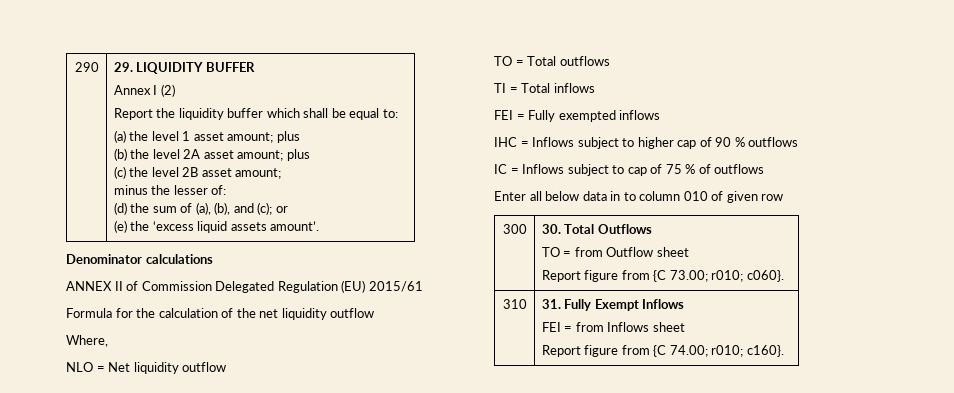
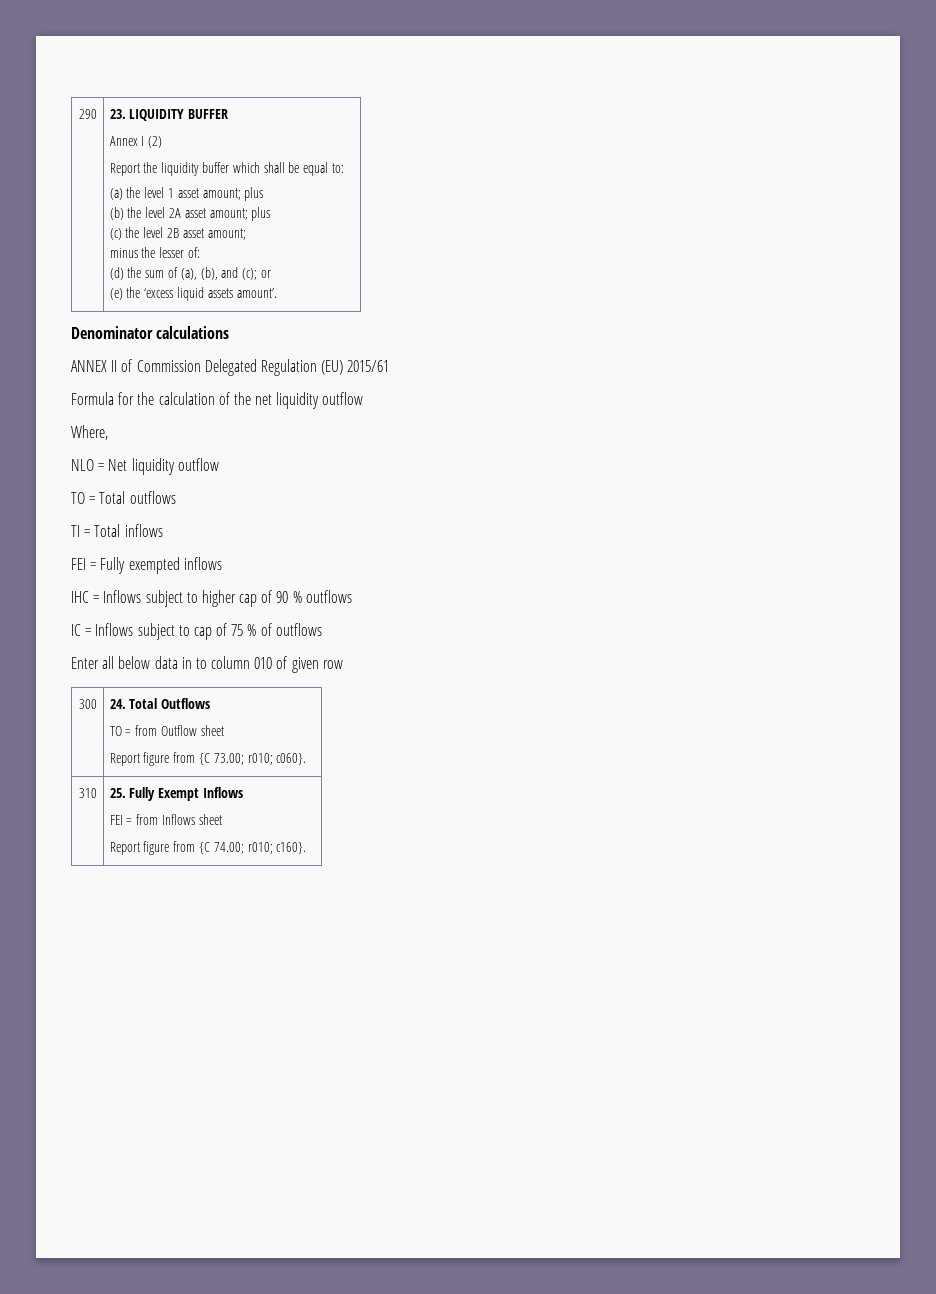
[113,62,133,72] 29. -> [109,109,126,119] 23.
[541,224,561,234] 30. -> [109,699,126,709] 24.
[541,299,561,309] 31. -> [109,788,126,798] 25.

